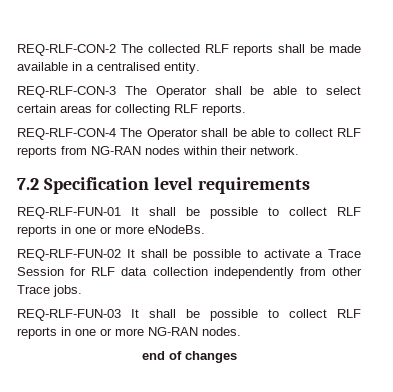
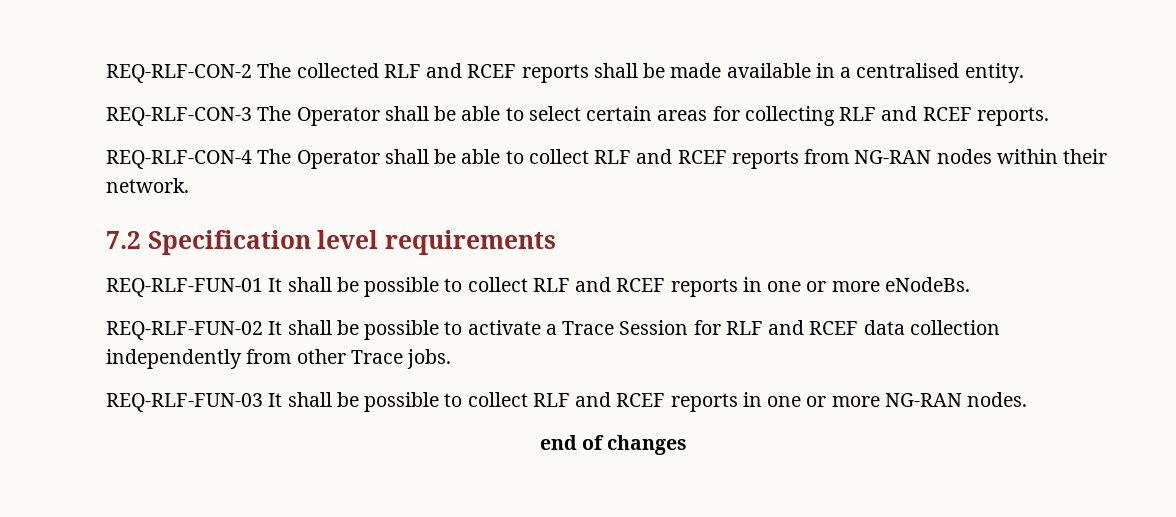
(229, 48) none -> [426,63,517,78] and RCEF
(198, 108) none -> [881,106,972,121] and RCEF
(361, 132) none -> [636,149,727,164] and RCEF
(361, 211) none -> [575,277,666,292] and RCEF
(116, 271) none -> [768,320,859,335] and RCEF
(361, 313) none -> [575,392,666,407] and RCEF

